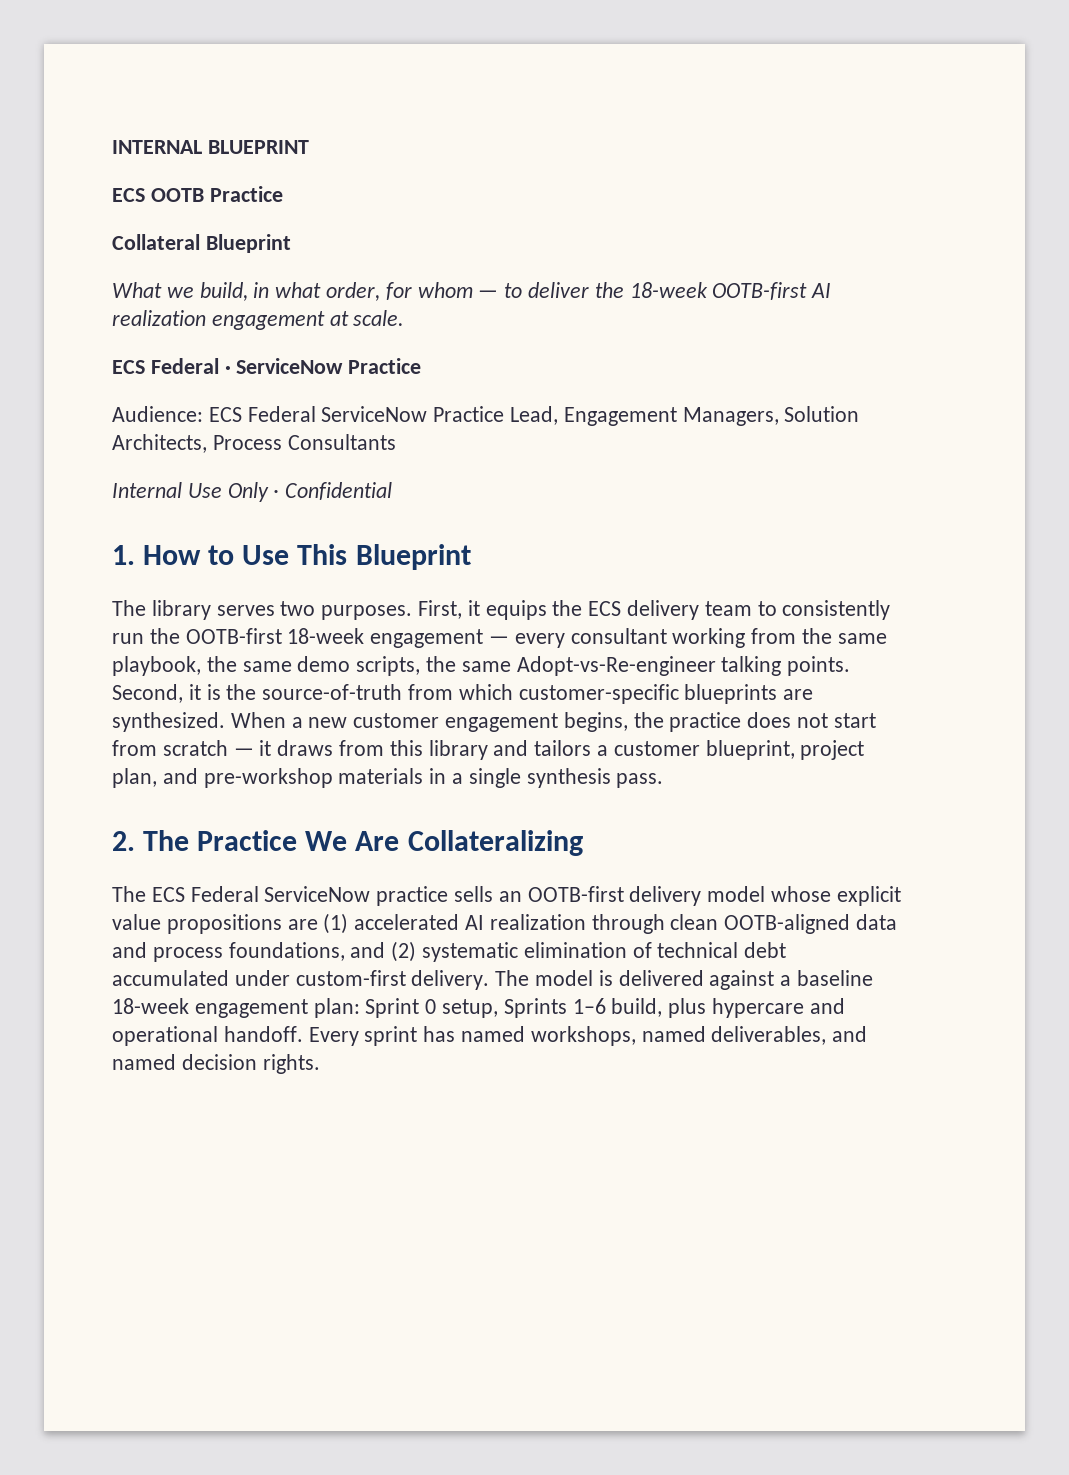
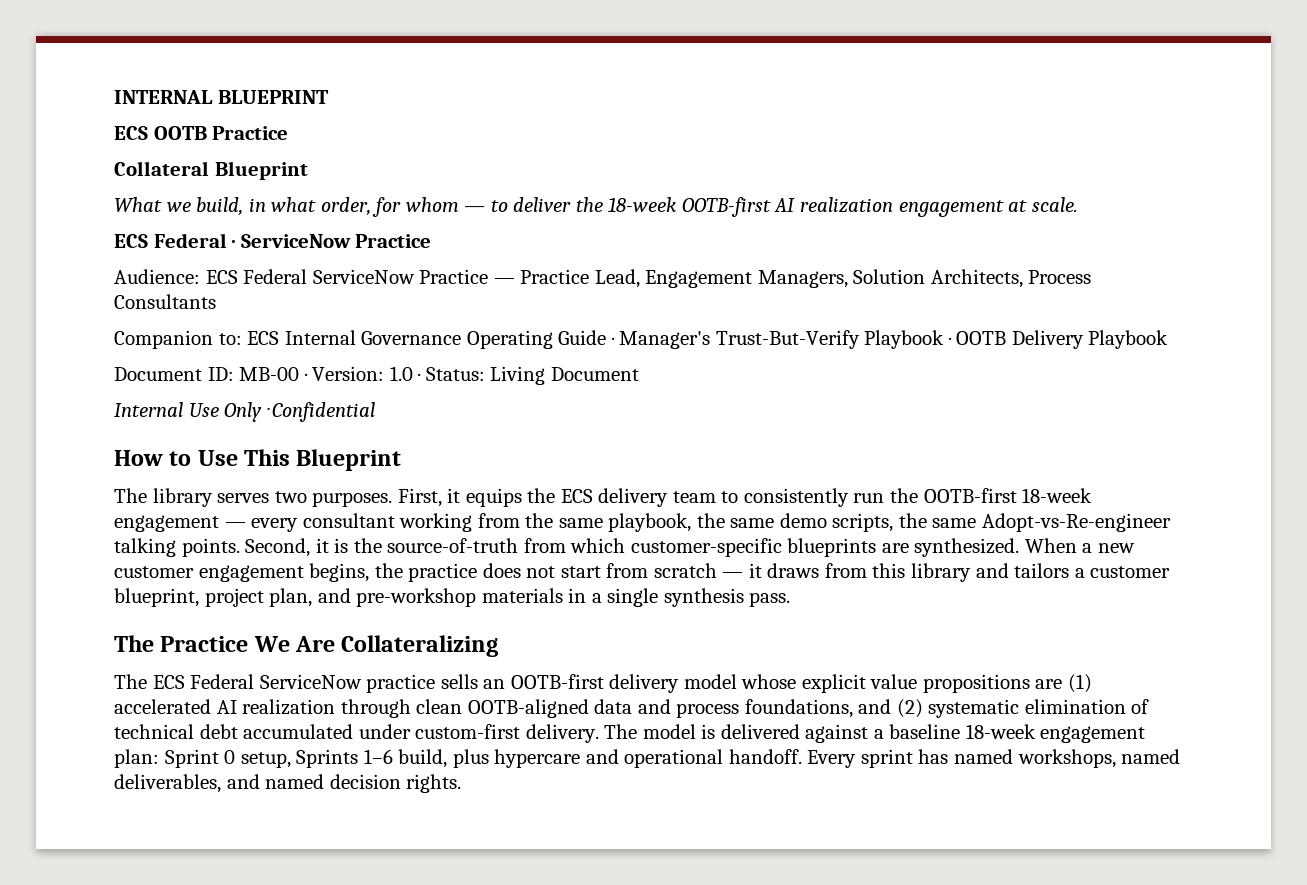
(505, 414) none -> [493,269,590,284] — Practice
(396, 442) none -> [114,330,1169,349] [114,366,639,385] // Companion to: ECS Internal Governance Operating Guide · Manager's Trust-But-Verify Playbook · OOTB Delivery Playbook // Document ID: MB-00 · Version: 1.0 · Status: Living Document
[112,545,135,565] 1. -> (376, 412) none
[112,831,135,851] 2. -> (791, 599) none

